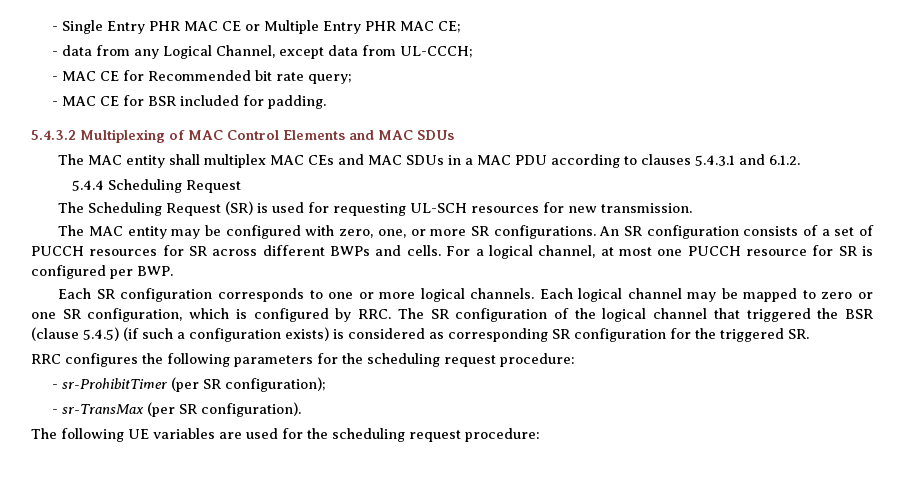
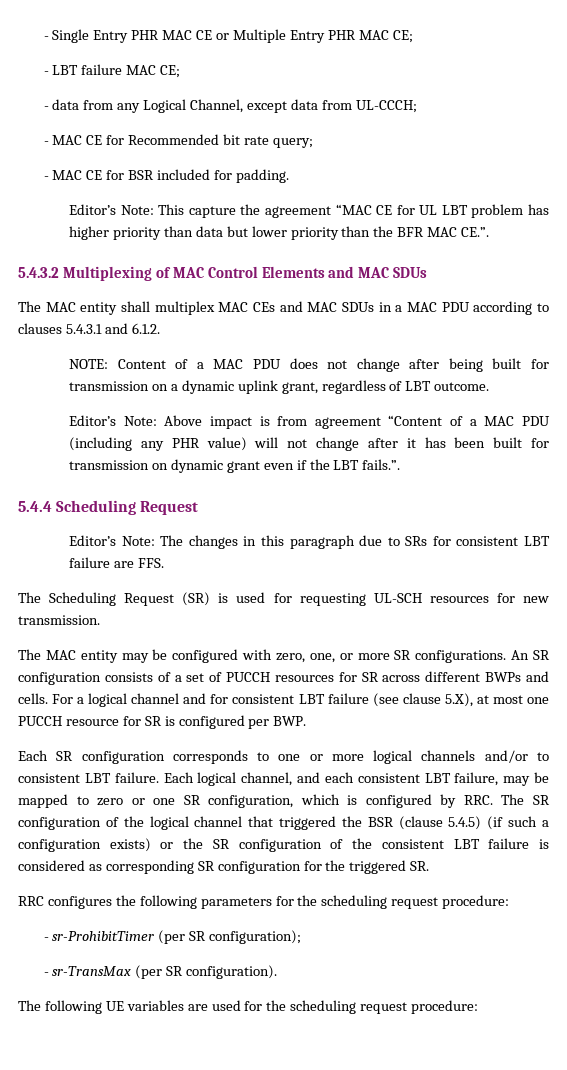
(461, 27) none -> [43,64,181,78] // - LBT failure MAC CE;
(326, 102) none -> [69,204,549,218] [69,226,490,240] // Editor’s Note: This capture the agreement “MAC CE for UL LBT problem has higher priority than data but lower priority than the BFR MAC CE.”.
[72,179,242,193] 5.4.4 Scheduling Request -> [69,358,549,372] [69,380,490,394] [69,415,551,429] [69,437,550,451] [69,459,401,473] [18,500,199,515] [69,535,550,549] [69,557,164,568] NOTE: Content of a MAC PDU does not change after being built for transmission on a dynamic uplink grant, regardless of LBT outcome. // Editor’s Note: Above impact is from agreement “Content of a MAC PDU (including any PHR value) will not change after it has been built for transmission on dynamic grant even if the LBT fails.”. // 5.4.4 Scheduling Request // Editor’s Note: The changes in this paragraph due to SRs for consistent LBT failure are FFS.
[538,245,596,258] channel, -> [131,693,473,707] channel and for consistent LBT failure (see clause 5.X),
[470,288,682,302] channels. Each logical channel -> [421,750,549,763] [18,772,499,786] channels and/or to consistent LBT failure. Each logical channel, and each consistent LBT failure,
(329, 334) none -> [160,838,530,852] or the SR configuration of the consistent LBT failure

